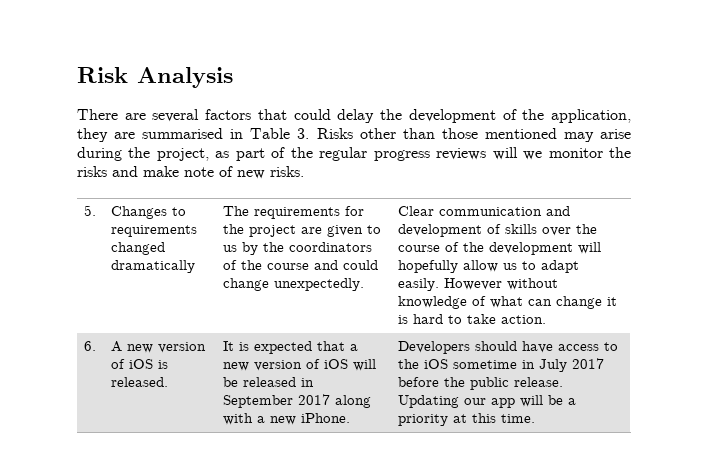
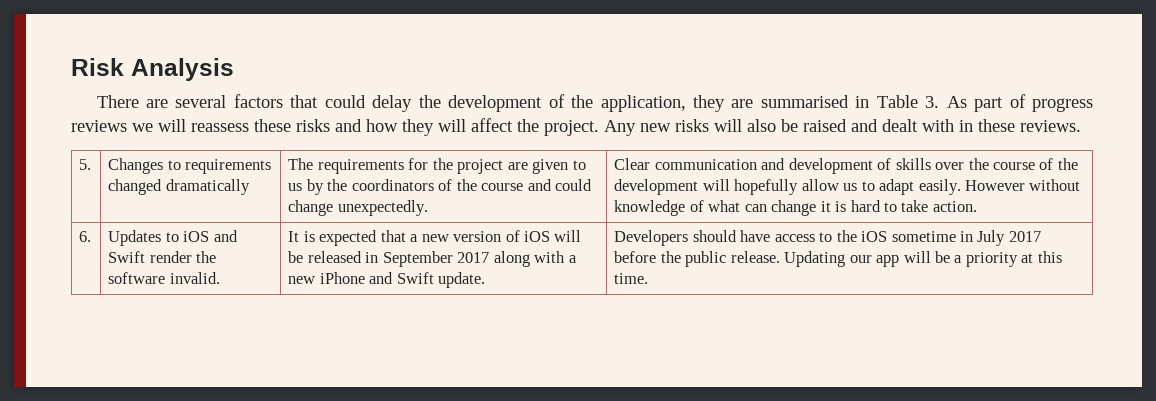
[316,128,631,142] [77,147,631,161] [77,166,304,179] Risks other than those mentioned may arise during the project, as part of the regular progress reviews will we monitor the risks and make note of new risks. -> [946,94,1094,112] [71,118,1081,136] As part of progress reviews we will reassess these risks and how they will affect the project. Any new risks will also be raised and dealt with in these reviews.
[111,341,207,353] [111,359,169,369] [111,377,169,387] A new version of iOS is released. -> [108,230,238,246] [108,251,217,263] [108,272,220,284] Updates to iOS and Swift render the software invalid.
[301,413,351,423] iPhone. -> [319,272,486,288] iPhone and Swift update.

